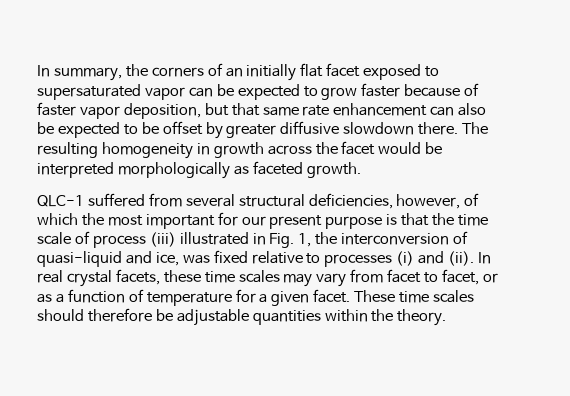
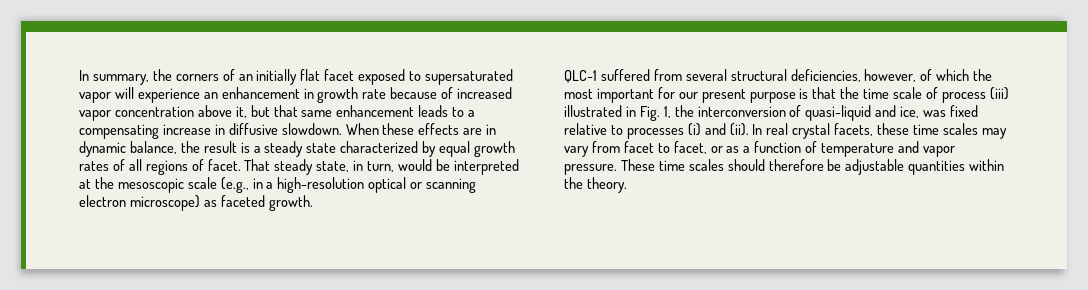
[188,83,480,100] [37,102,487,119] [37,121,489,139] [37,141,443,159] [37,162,230,179] can be expected to grow faster because of faster vapor deposition, but that same rate enhancement can also be expected to be offset by greater diffusive slowdown there. The resulting homogeneity in growth across the facet would be interpreted morphologically -> [114,87,513,103] [79,105,476,121] [79,123,497,139] [79,141,516,157] [79,159,519,175] [79,177,477,193] [79,195,200,211] will experience an enhancement in growth rate because of increased vapor concentration above it, but that same enhancement leads to a compensating increase in diffusive slowdown. When these effects are in dynamic balance, the result is a steady state characterized by equal growth rates of all regions of facet. That steady state, in turn, would be interpreted at the mesoscopic scale (e.g., in a high-resolution optical or scanning electron microscope)
[235,289,351,306] for a given facet. -> [898,141,955,157] [564,164,617,175] and vapor pressure.

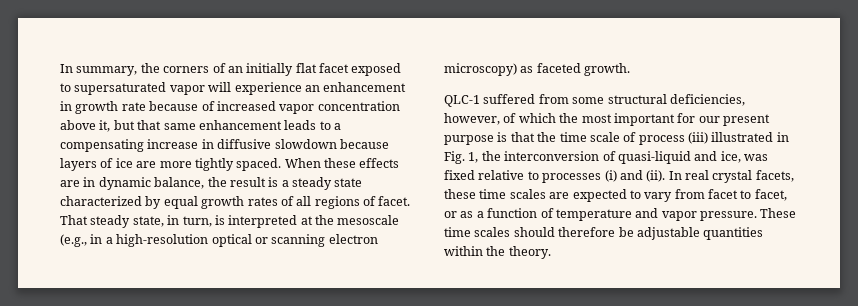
[281,123,342,135] slowdown. -> [274,139,389,149] [60,158,282,171] slowdown because layers of ice are more tightly spaced.
[398,159,450,171] would be -> [214,215,225,225] is
[117,177,217,193] mesoscopic scale -> [337,215,400,225] mesoscale
[129,195,200,211] microscope) -> [444,63,517,76] microscopy)
[685,69,727,81] several -> [572,97,605,104] some
[981,128,1007,139] may -> [549,189,641,202] are expected to

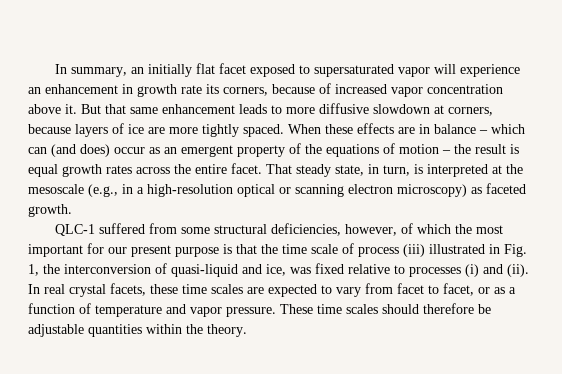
[140,63,226,73] the corners of -> (127, 72) none
(146, 106) none -> [206,84,268,96] its corners,
[99,120,135,132] it, but -> [65,104,101,114] it. But
[334,123,341,130] [60,139,337,152] a compensating increase in diffusive slowdown -> [286,103,493,116] more diffusive slowdown at corners,
[98,177,363,190] [60,196,376,209] dynamic balance, the result is a steady state characterized by equal growth rates of all regions of -> [434,124,525,134] [28,143,519,157] [28,164,227,177] balance – which can (and does) occur as an emergent property of the equations of motion – the result is equal growth rates across the entire

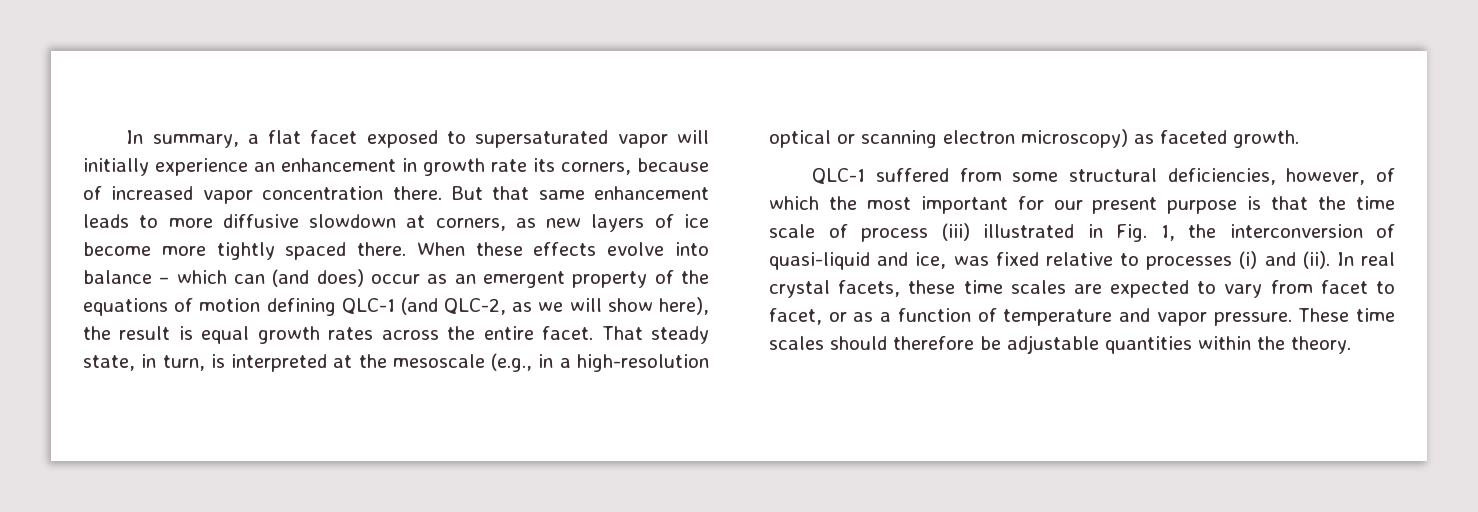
[130,64,192,77] an initially -> [247,134,259,144] a
(456, 69) none -> [83,158,149,176] initially
[28,104,77,114] above it. -> [392,186,442,200] there.
[28,124,71,134] because -> [515,218,582,228] as new
[148,127,165,134] are -> [83,242,151,256] become
[243,124,284,137] spaced. -> [285,242,407,260] spaced there.
[398,124,430,134] are in -> [607,242,709,256] evolve into
[442,150,451,154] – -> [266,297,709,316] defining QLC-1 (and QLC-2, as we will show here),

